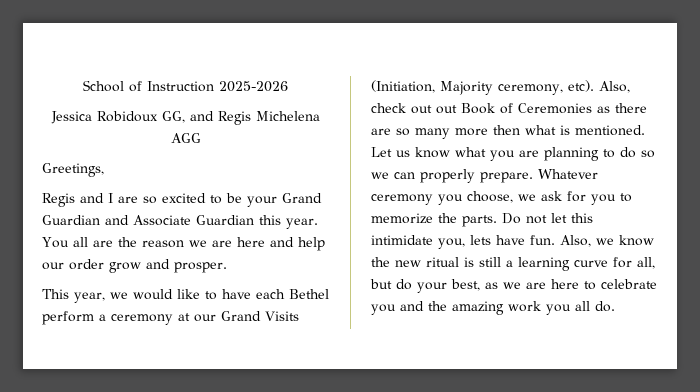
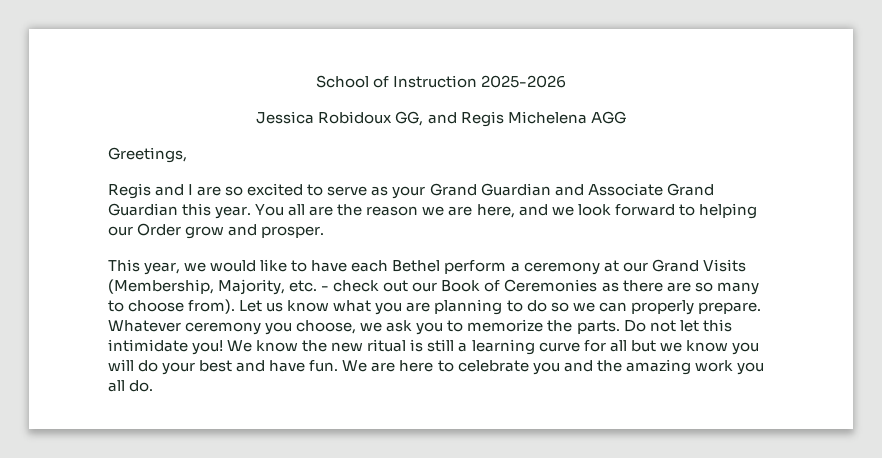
[226,193,242,203] be -> [327,186,389,196] serve as
(191, 220) none -> [666,183,714,196] Grand
[236,237,325,251] [42,259,104,270] here and help our order -> [476,203,757,219] [108,223,182,236] here, and we look forward to helping our Order
[371,80,630,95] (Initiation, Majority ceremony, etc). Also, -> [108,279,330,295] (Membership, Majority, etc. -
[436,105,457,114] out -> [412,282,438,292] our
[455,125,645,136] more then what is mentioned. -> [108,299,236,314] to choose from).
[567,191,586,202] for -> (413, 326) none
[438,235,614,249] you, lets have fun. Also, we -> [192,340,253,355] you! We
[637,257,655,269] [370,279,521,293] all, but do your best, as we -> [609,340,759,355] [108,359,368,375] all but we know you will do your best and have fun. We

